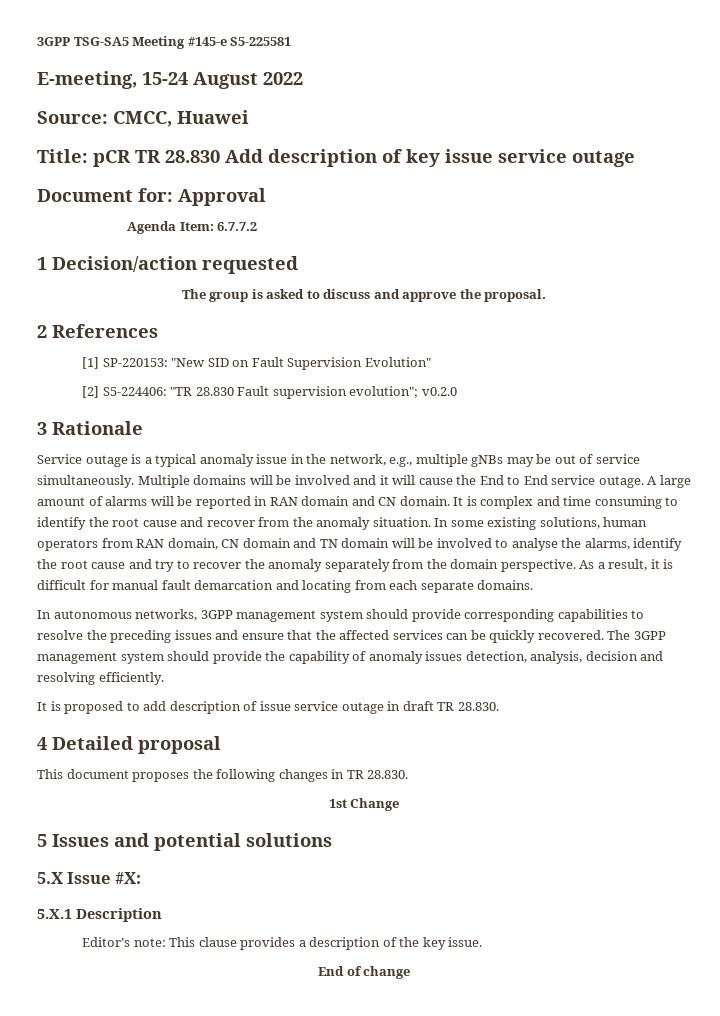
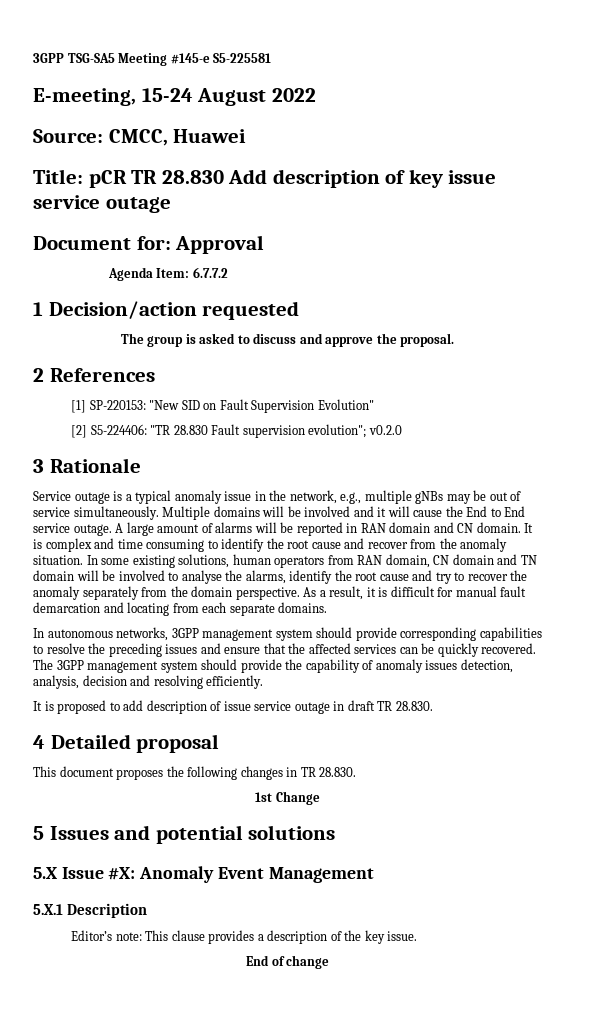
(141, 878) none -> [139,866,374,883] Anomaly Event Management

